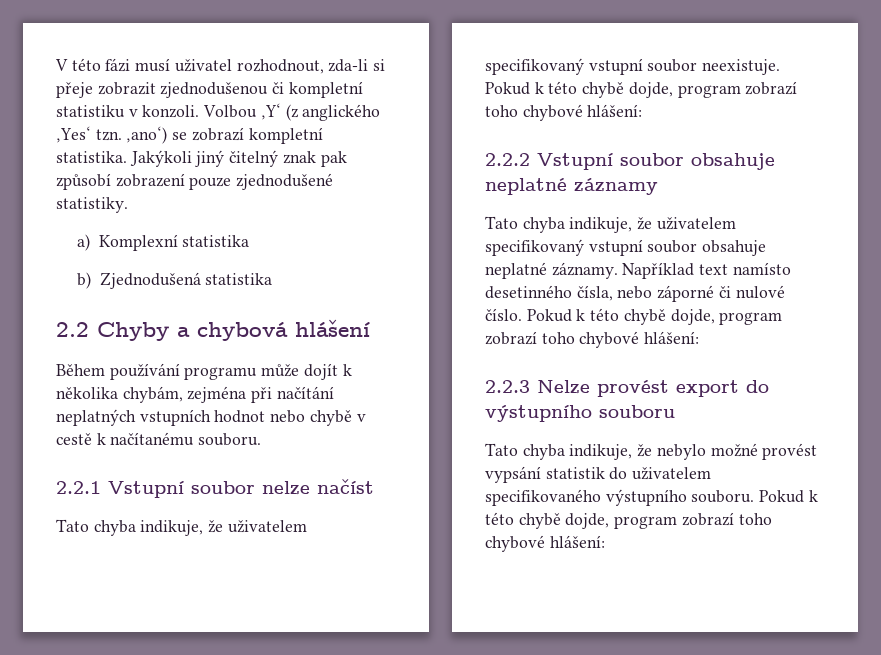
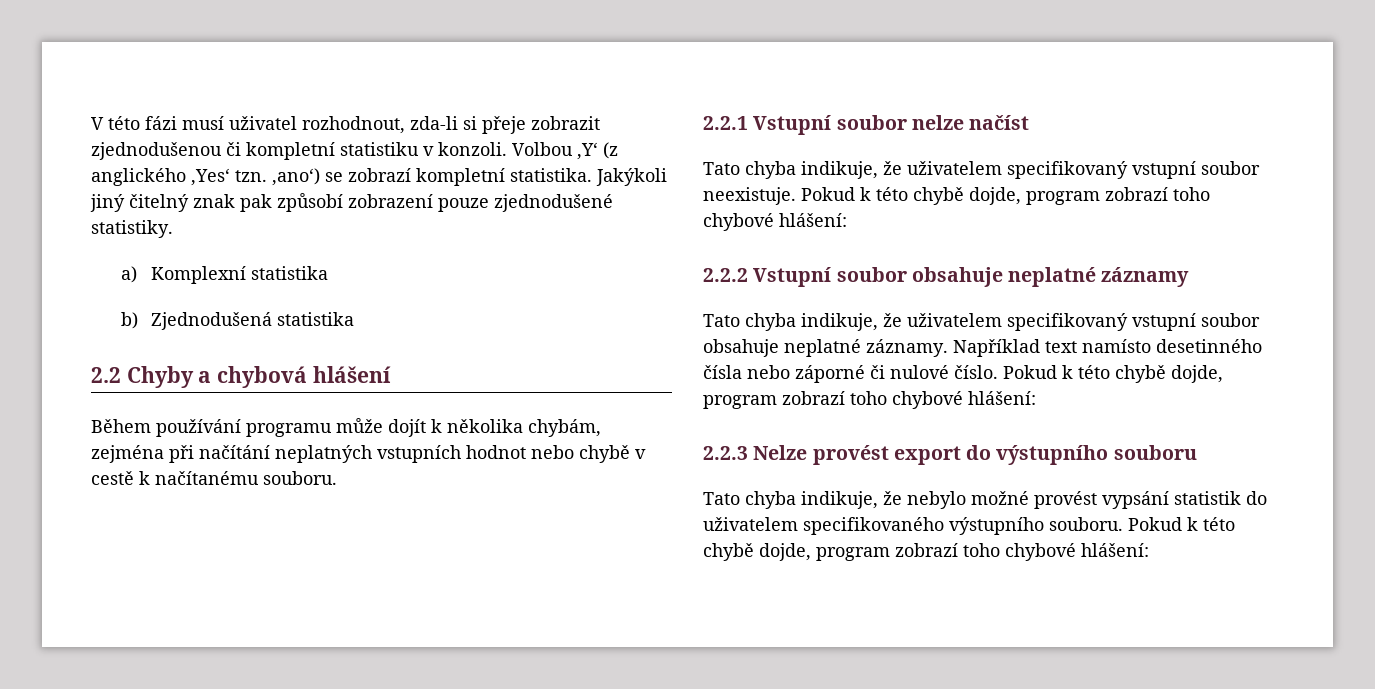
[576,285,613,301] čísla, -> [703,365,742,379] čísla

